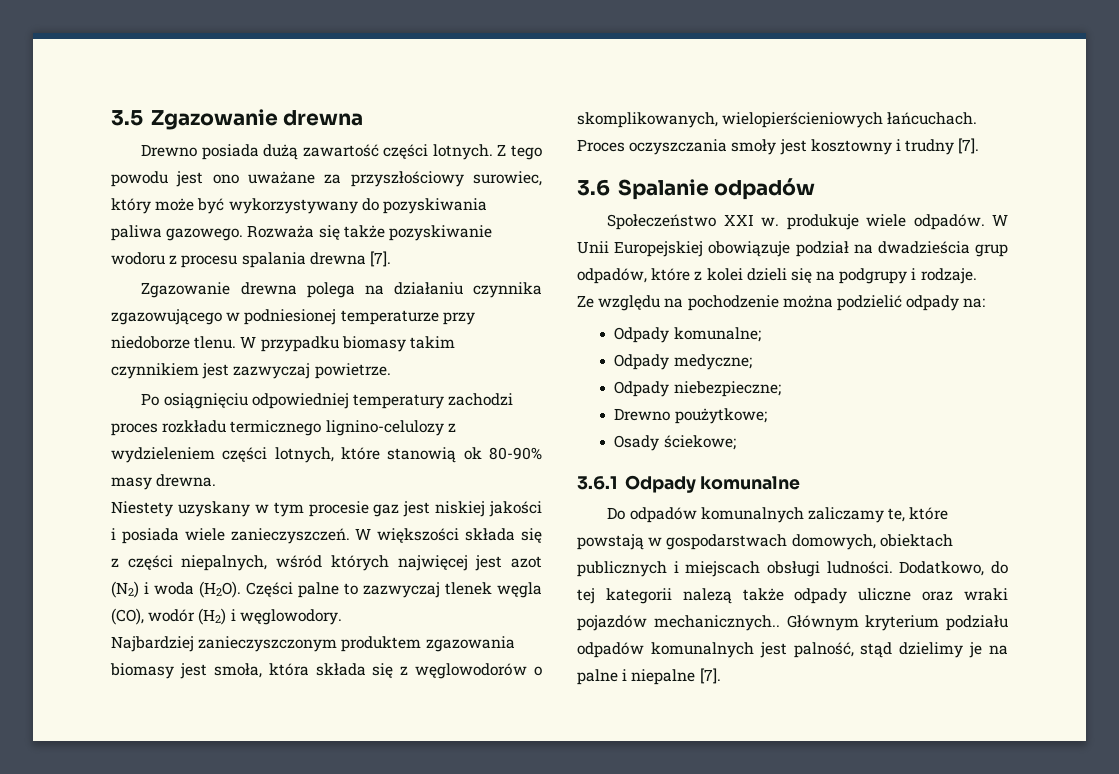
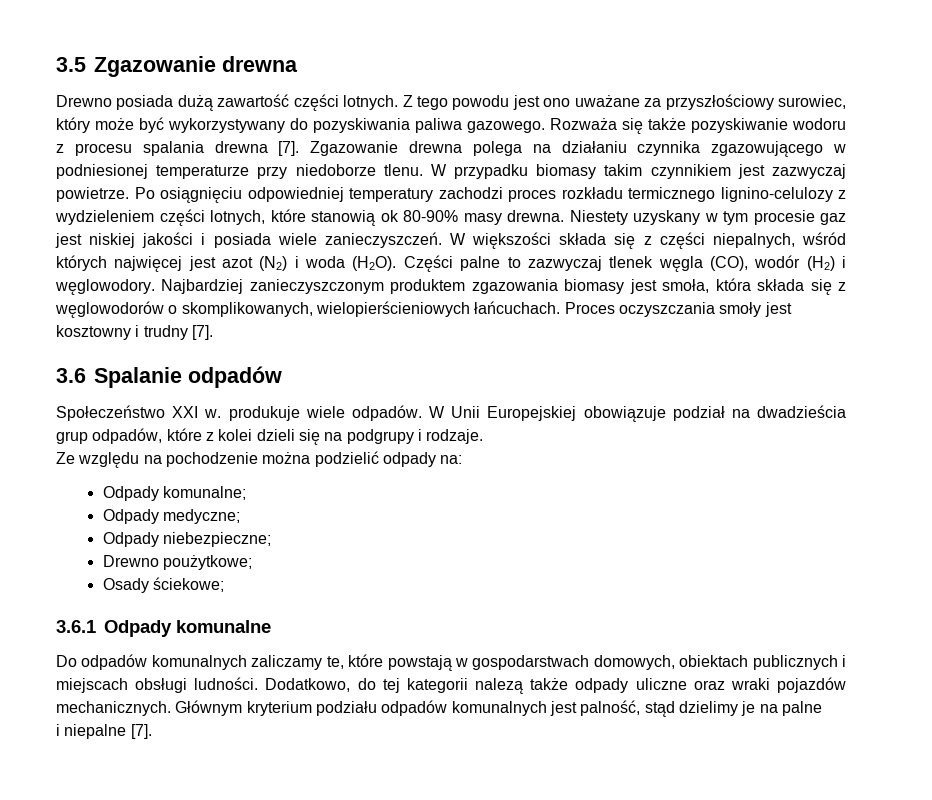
(391, 259) // -> (300, 148) none
(391, 371) // -> (129, 194) none
(217, 480) // -> (564, 216) none
(342, 617) // -> (155, 287) none
[653,615,780,631] mechanicznych.. -> [56,701,171,716] mechanicznych.
(618, 677) none -> (822, 708) //

